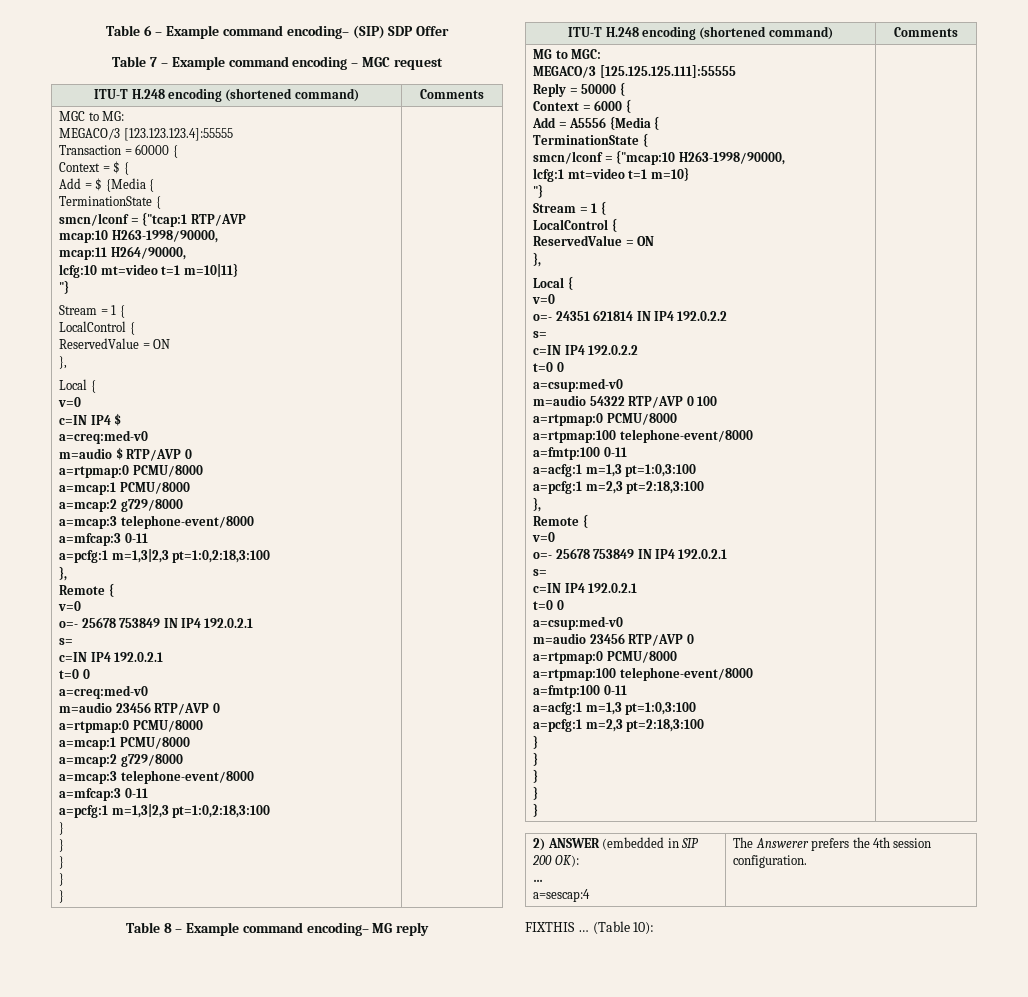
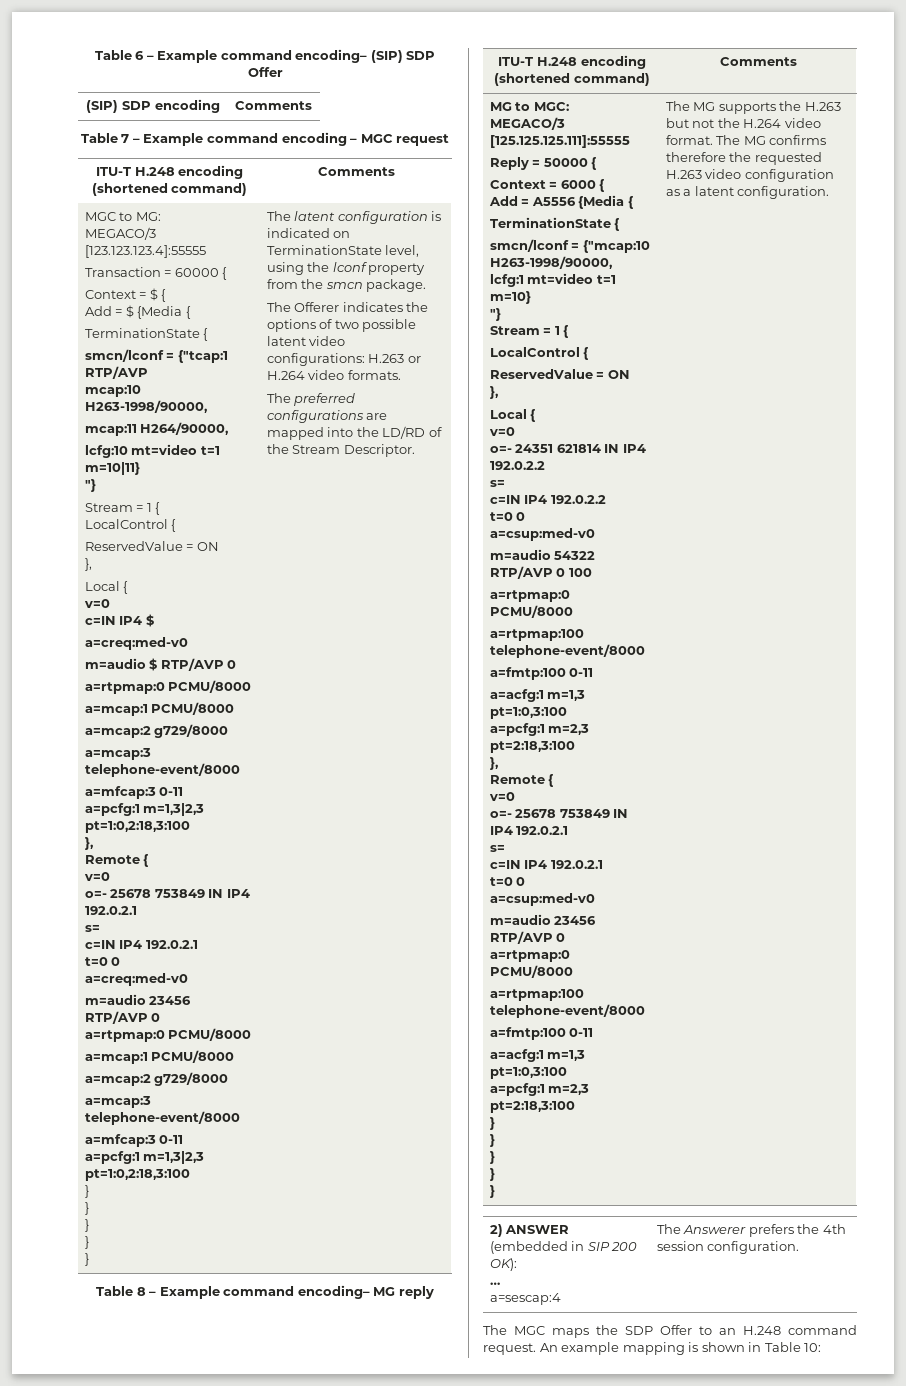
(450, 31) none -> [86,99,220,113] [235,101,312,110] // (SIP) SDP encoding | Comments
(65, 896) none -> [266,211,442,224] [266,228,351,238] [266,245,420,257] [266,262,426,275] [266,279,427,292] [266,302,429,312] [266,319,417,332] [266,336,346,346] [266,353,421,366] [266,370,401,380] [266,393,356,406] [266,410,388,423] [266,426,442,440] [266,444,415,457] The latent configuration is indicated on TerminationState level, using the lconf property from the smcn package. // The Offerer indicates the options of two possible latent video configurations: H.263 or H.264 video formats. // The preferred configurations are mapped into the LD/RD of the Stream Descriptor.
(539, 810) none -> [665,101,841,114] [665,118,821,128] [665,135,827,145] [665,152,822,165] [665,169,834,182] [665,186,830,199] The MG supports the H.263 but not the H.264 video format. The MG confirms therefore the requested H.263 video configuration as a latent configuration.
[525,921,655,935] FIXTHIS … (Table 10): -> [483,1325,857,1338] [483,1342,822,1355] The MGC maps the SDP Offer to an H.248 command request. An example mapping is shown in Table 10:

